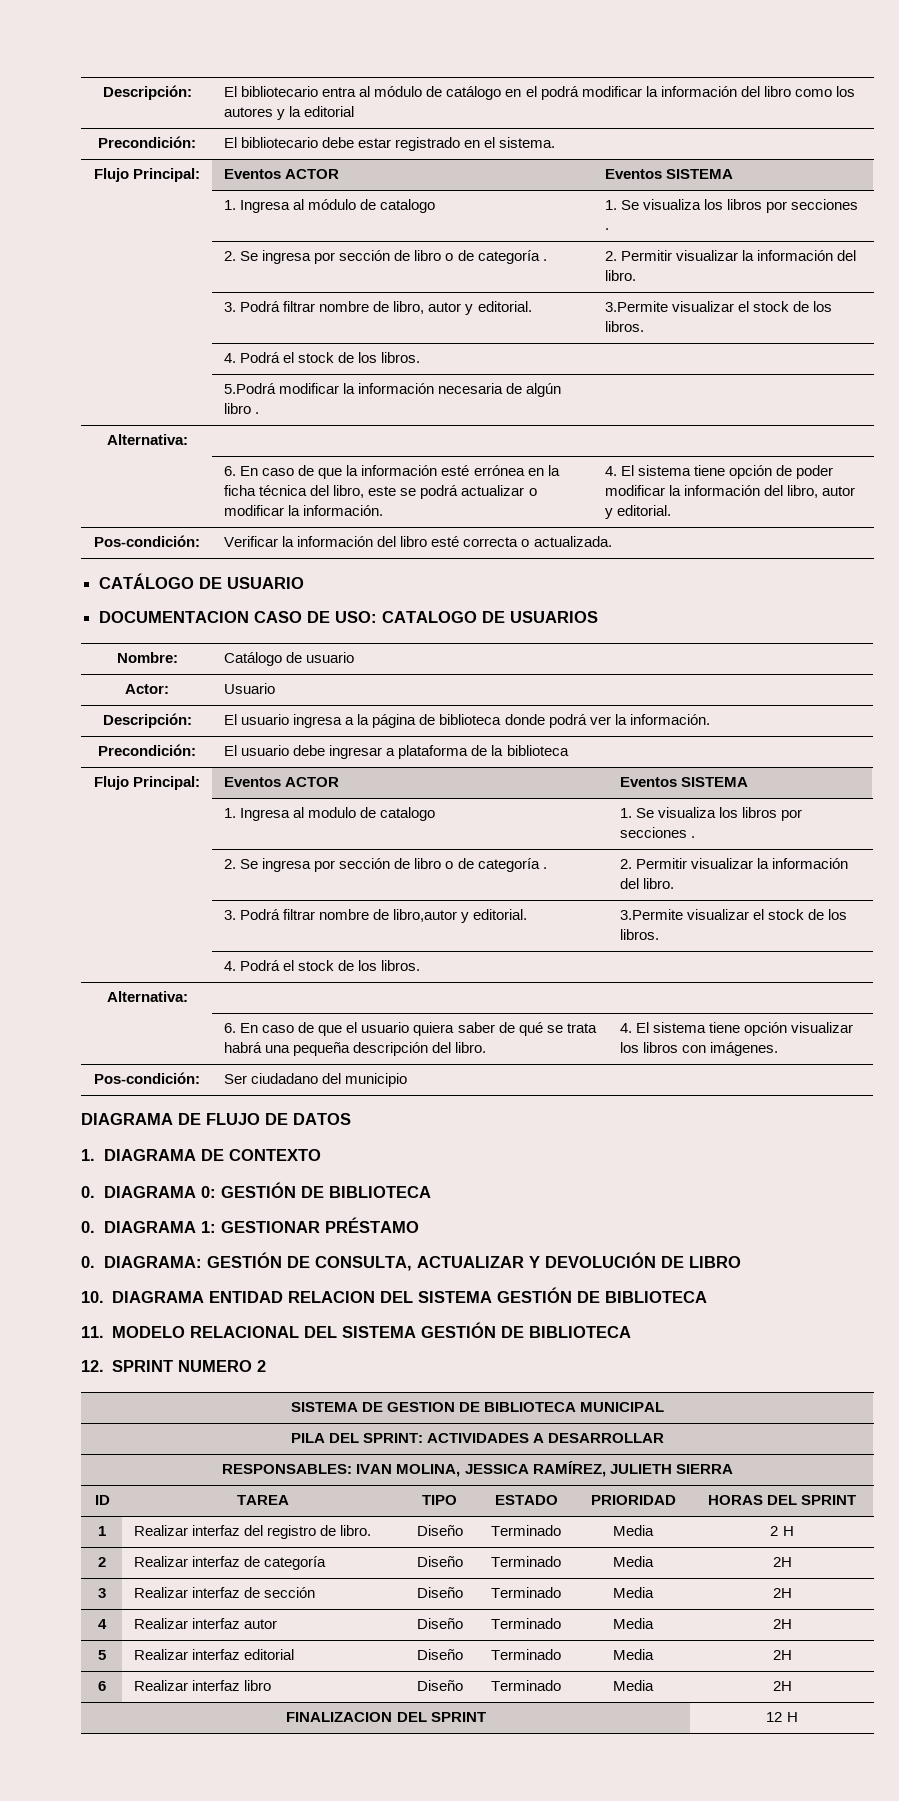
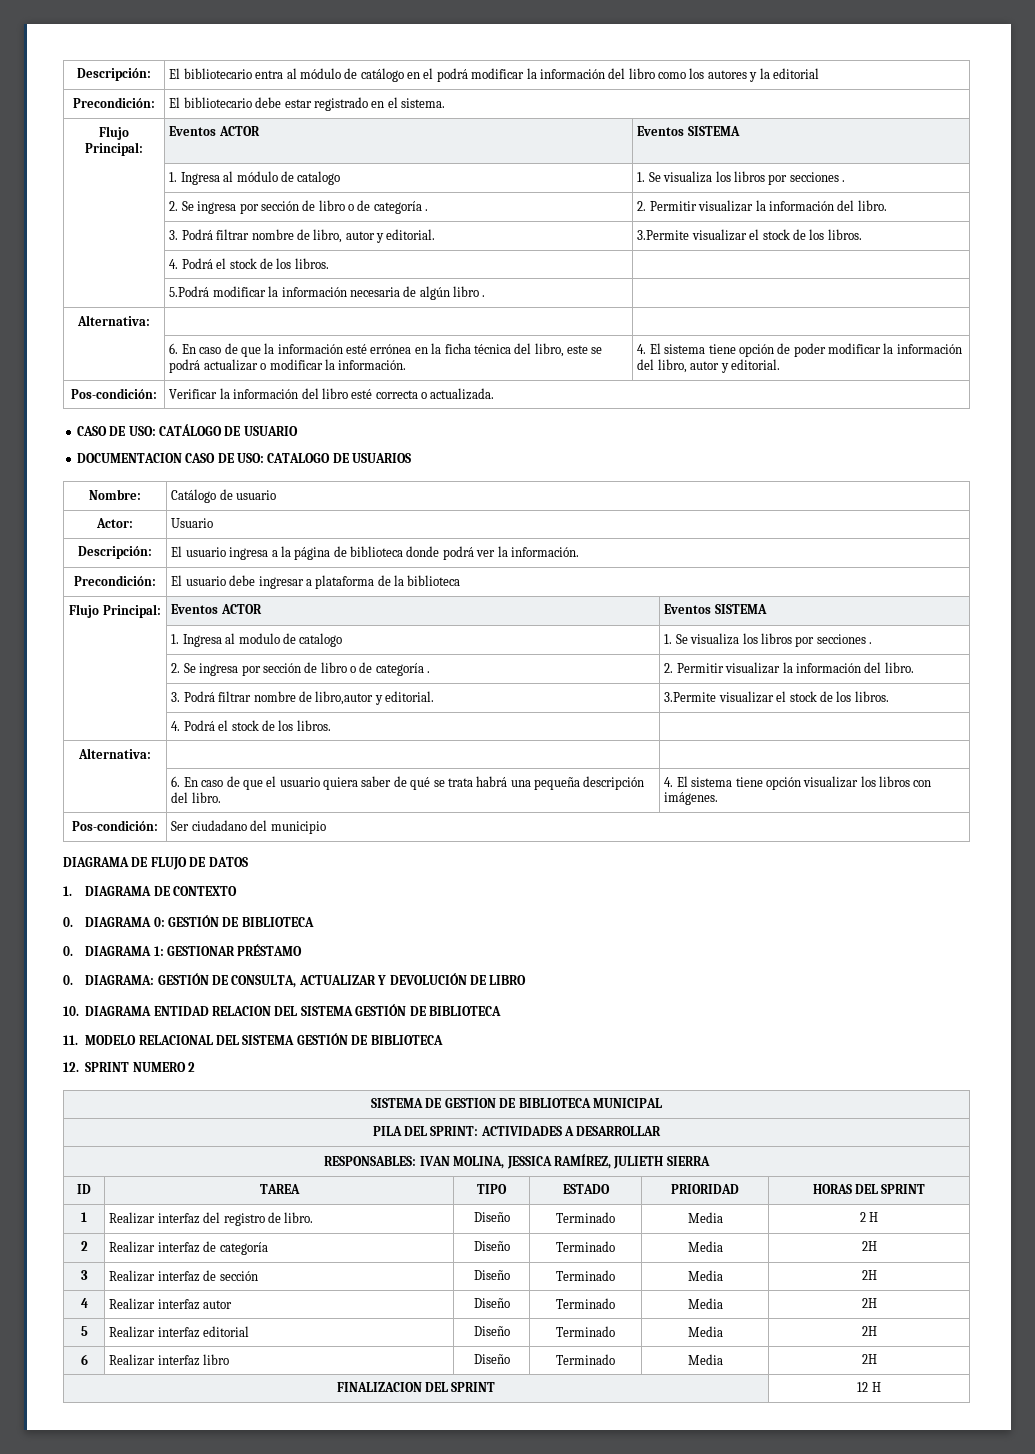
(612, 541) none -> [76,426,156,436] CASO DE USO:

